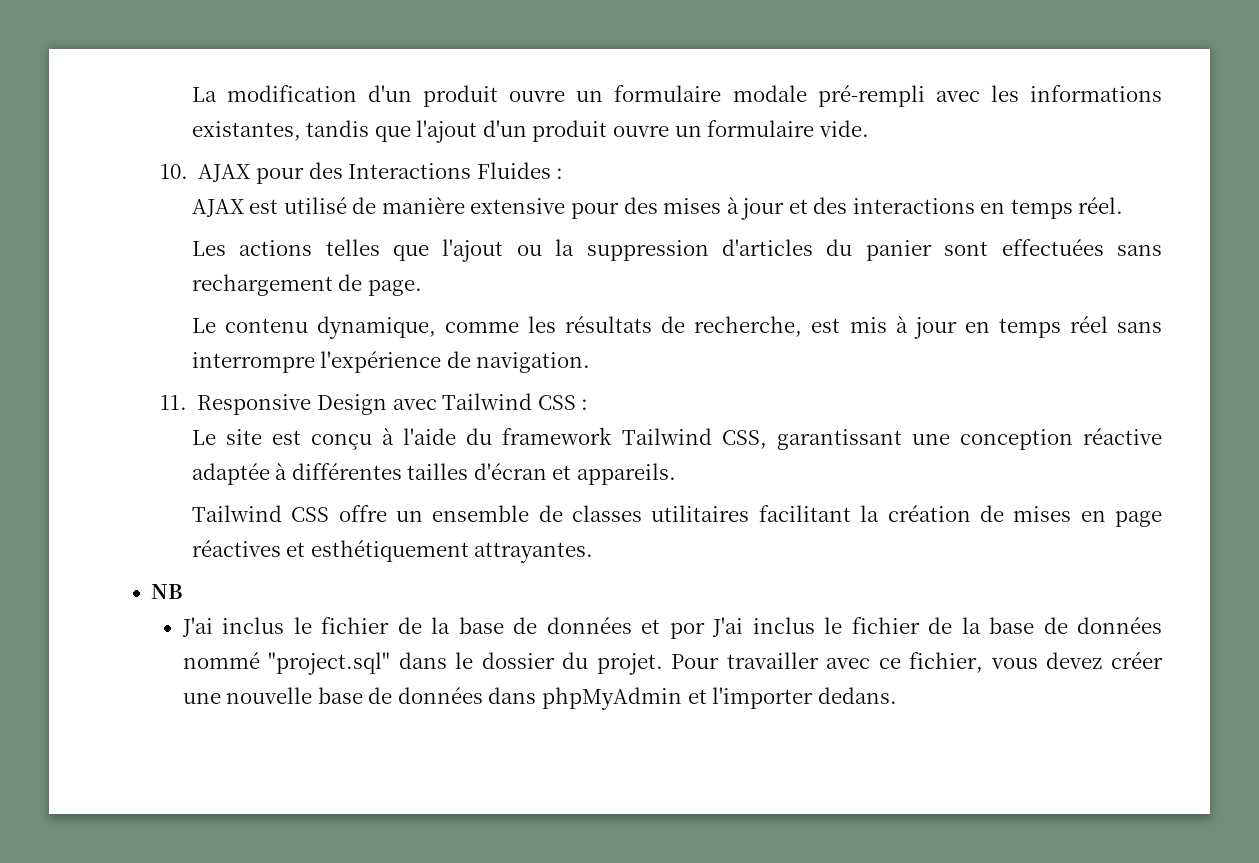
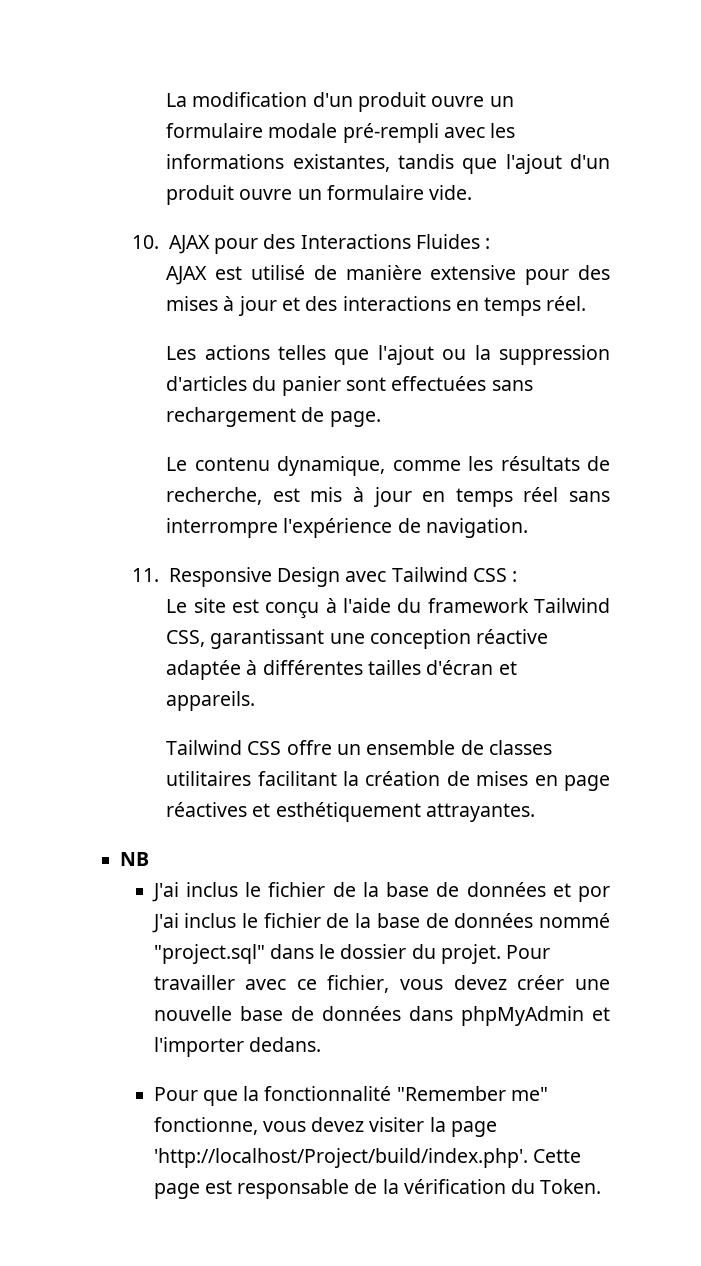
(897, 695) none -> [153,1086,548,1106] [153,1117,497,1137] [153,1148,581,1168] [153,1179,602,1199] // Pour que la fonctionnalité "Remember me" fonctionne, vous devez visiter la page 'http://localhost/Project/build/index.php'. Cette page est responsable de la vérification du Token.

